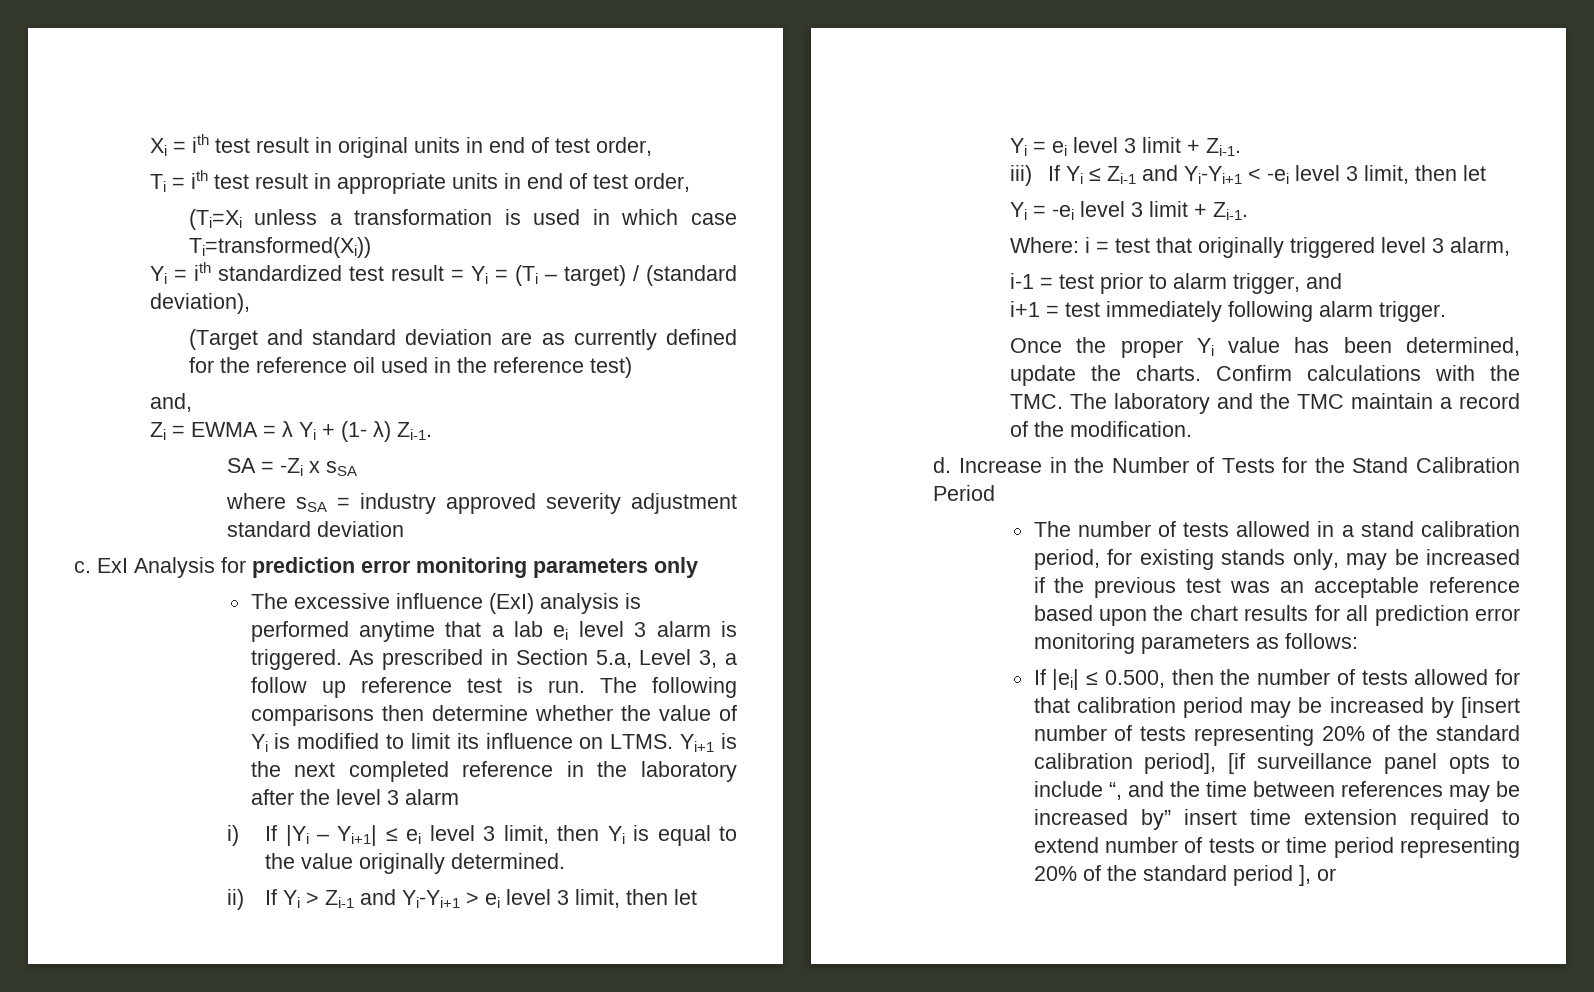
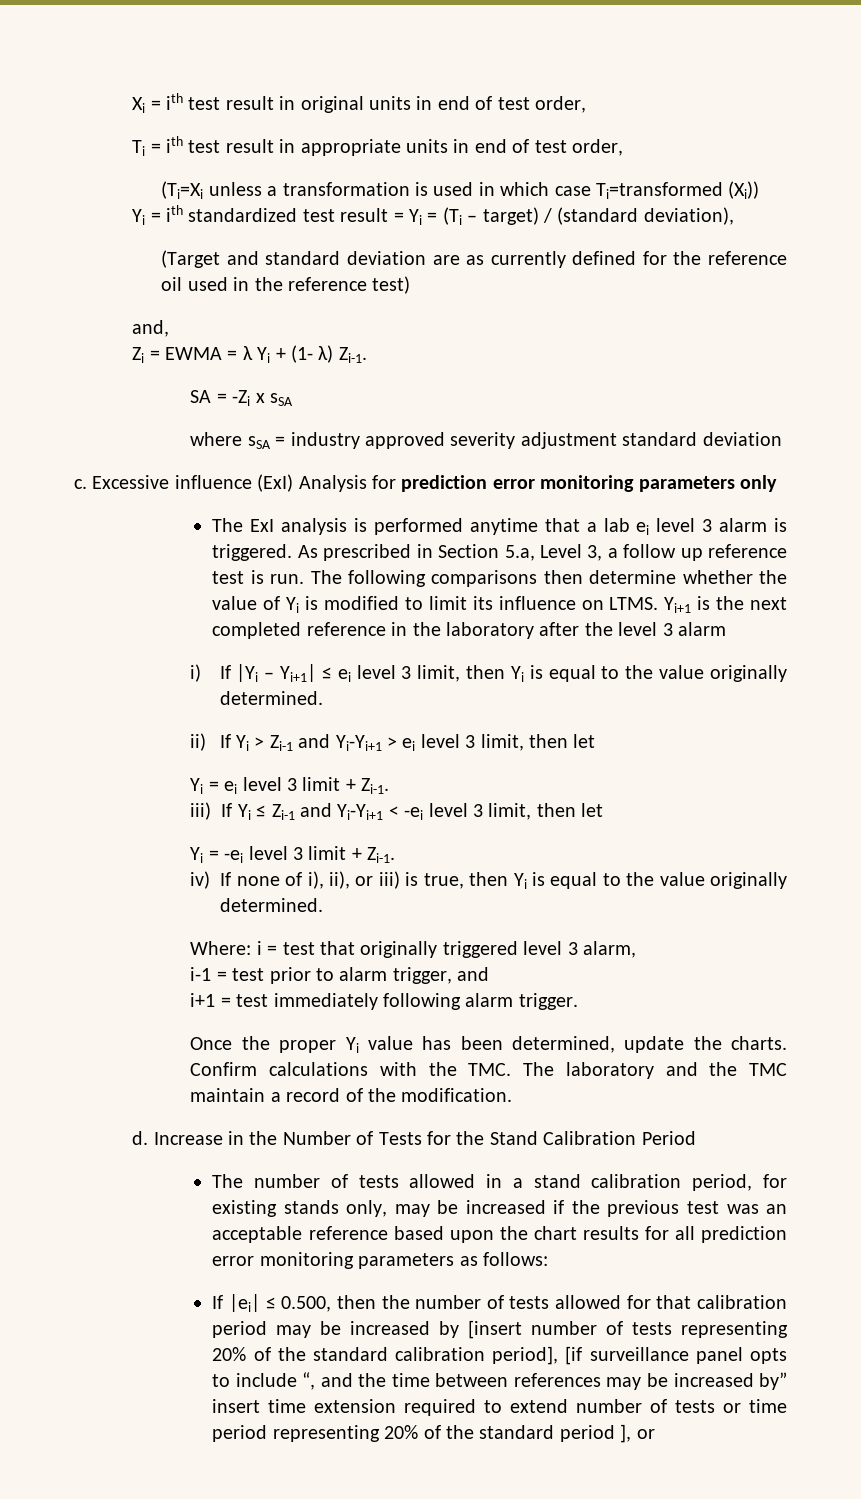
[188,237,371,258] Ti=transformed(Xi)) -> [595,181,760,199] Ti=transformed (Xi))
[97,558,128,573] ExI -> [92,474,294,492] Excessive influence (ExI)
[293,593,534,614] excessive influence (ExI) -> [250,519,275,532] ExI
(1248, 211) none -> [190,871,787,889] [220,898,324,912] // iv) If none of i), ii), or iii) is true, then Yi is equal to the value originally determined.

